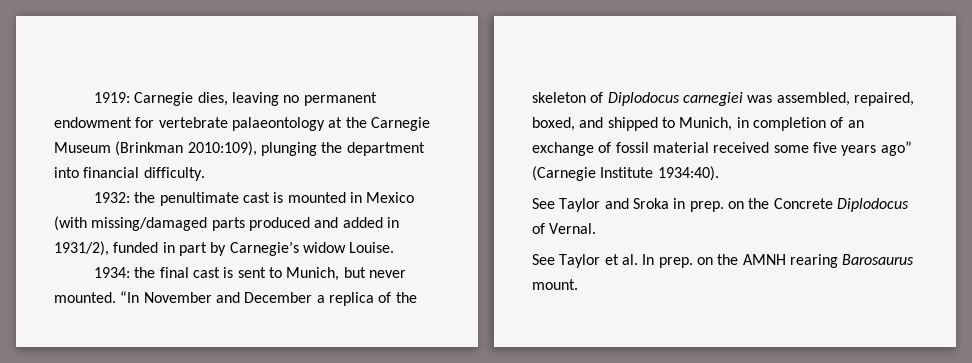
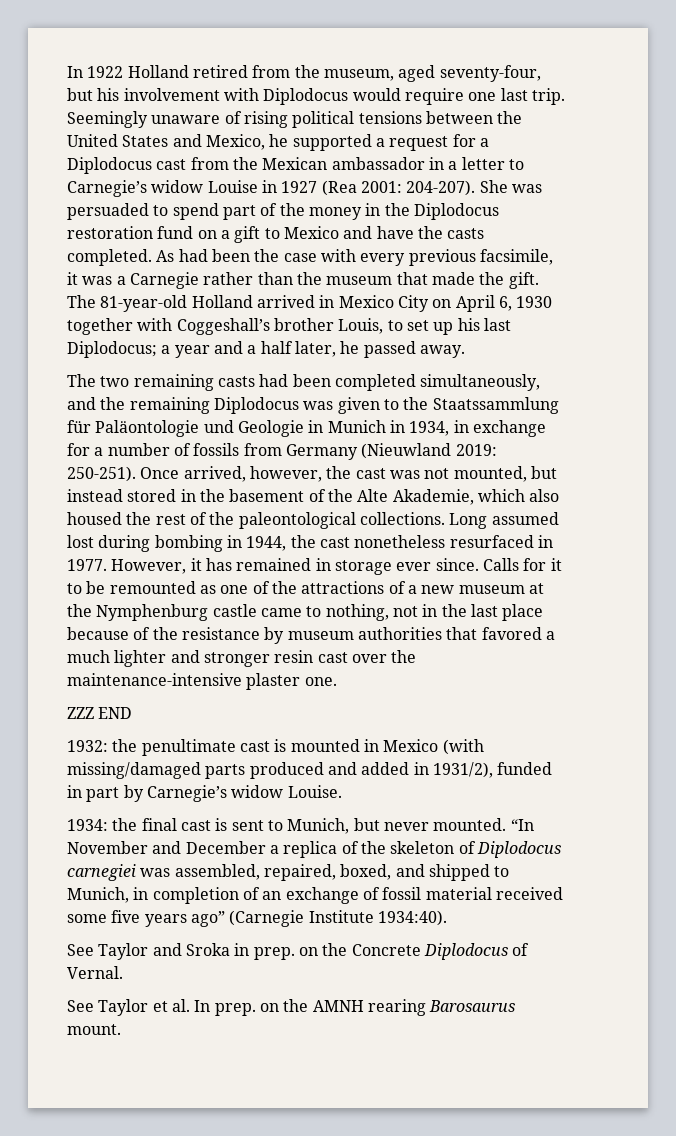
[94,92,377,106] [54,117,430,131] [54,141,425,156] [54,167,205,181] 1919: Carnegie dies, leaving no permanent endowment for vertebrate palaeontology at the Carnegie Museum (Brinkman 2010:109), plunging the department into financial difficulty. -> [67,65,541,82] [67,88,565,105] [67,111,523,128] [67,134,489,151] [67,157,524,174] [67,180,542,197] [67,203,499,220] [67,226,485,243] [67,249,553,266] [67,272,539,289] [67,295,553,312] [67,318,511,335] [67,341,465,358] [67,374,541,391] [67,397,559,414] [67,420,546,437] [67,443,497,460] [67,466,557,482] [67,489,560,505] [67,512,559,529] [67,535,553,552] [67,558,562,575] [67,581,544,594] [67,604,544,621] [67,627,555,644] [67,650,417,667] [67,673,337,690] [67,707,133,719] In 1922 Holland retired from the museum, aged seventy-four, but his involvement with Diplodocus would require one last trip. Seemingly unaware of rising political tensions between the United States and Mexico, he supported a request for a Diplodocus cast from the Mexican ambassador in a letter to Carnegie’s widow Louise in 1927 (Rea 2001: 204-207). She was persuaded to spend part of the money in the Diplodocus restoration fund on a gift to Mexico and have the casts completed. As had been the case with every previous facsimile, it was a Carnegie rather than the museum that made the gift. The 81-year-old Holland arrived in Mexico City on April 6, 1930 together with Coggeshall’s brother Louis, to set up his last Diplodocus; a year and a half later, he passed away. // The two remaining casts had been completed simultaneously, and the remaining Diplodocus was given to the Staatssammlung für Paläontologie und Geologie in Munich in 1934, in exchange for a number of fossils from Germany (Nieuwland 2019: 250-251). Once arrived, however, the cast was not mounted, but instead stored in the basement of the Alte Akademie, which also housed the rest of the paleontological collections. Long assumed lost during bombing in 1944, the cast nonetheless resurfaced in 1977. However, it has remained in storage ever since. Calls for it to be remounted as one of the attractions of a new museum at the Nymphenburg castle came to nothing, not in the last place because of the resistance by museum authorities that favored a much lighter and stronger resin cast over the maintenance-intensive plaster one. // ZZZ END

